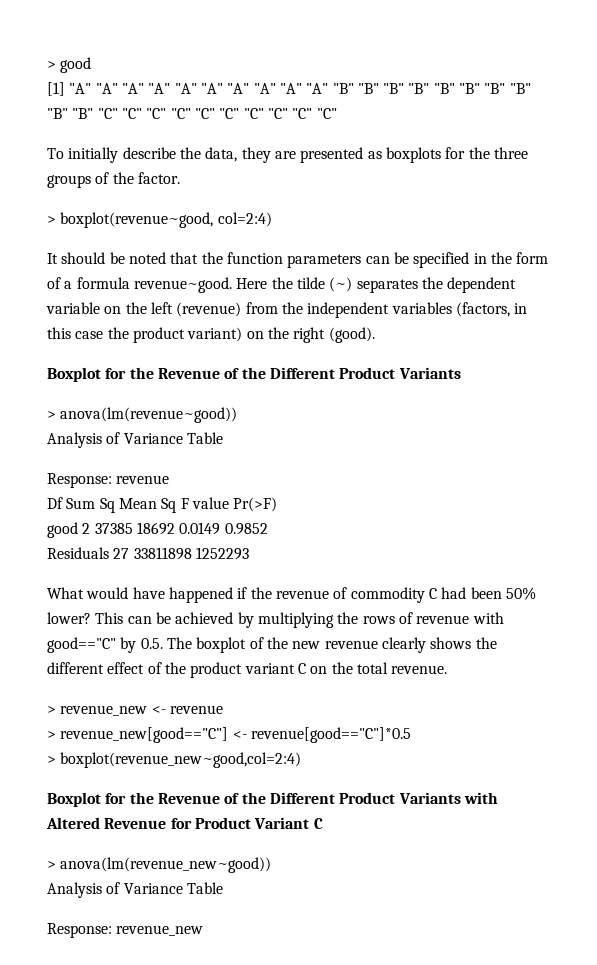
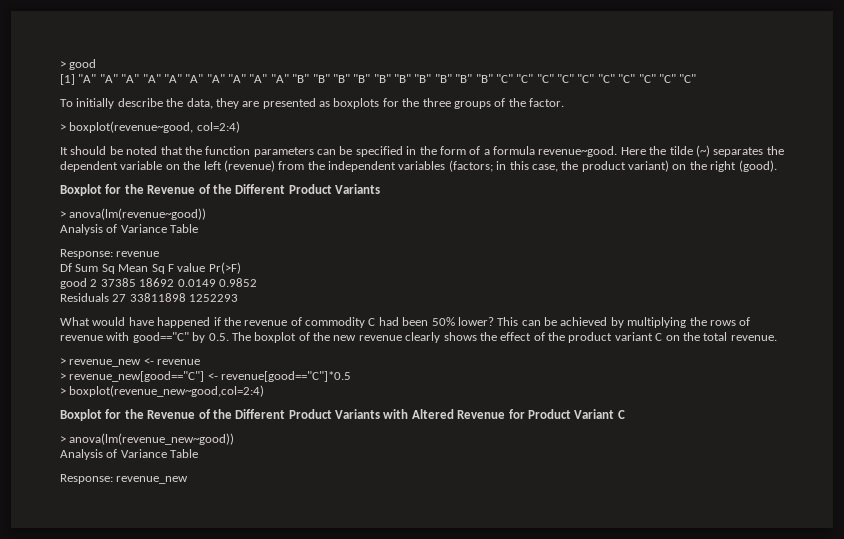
[455,302,510,317] (factors, -> [448,160,493,172] (factors;
[75,331,104,339] case -> [531,164,558,172] case,
[47,662,104,674] different -> (497, 336) none

